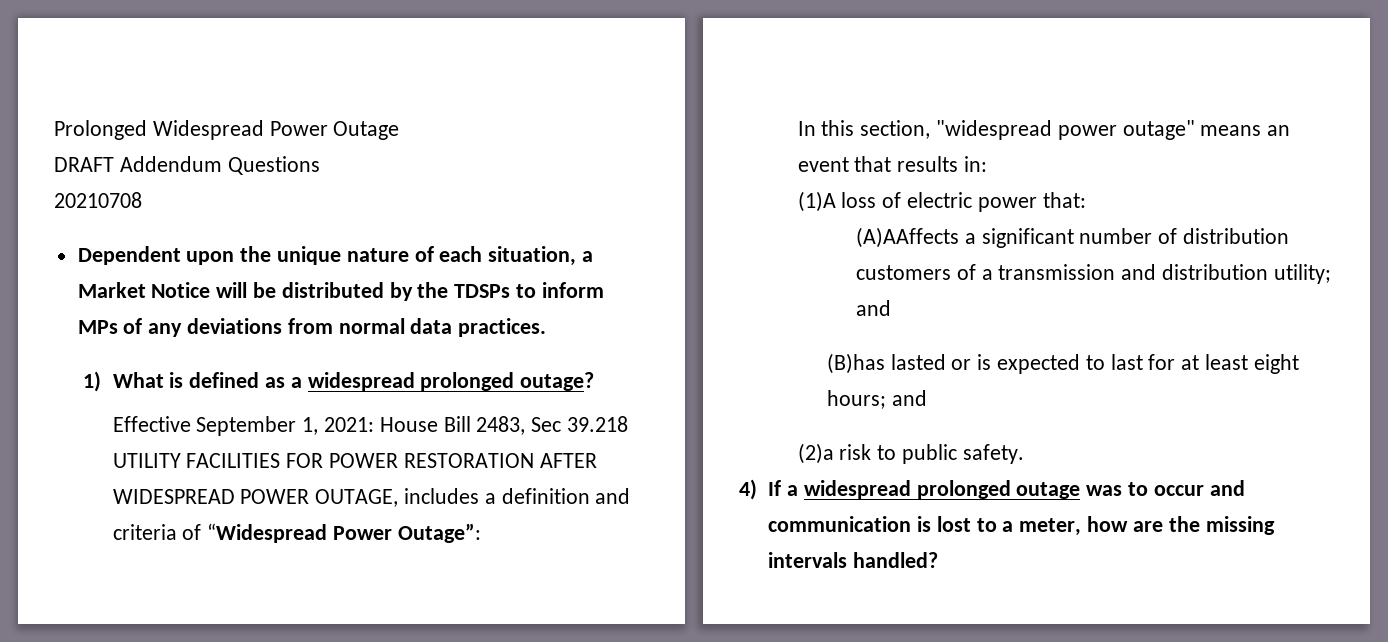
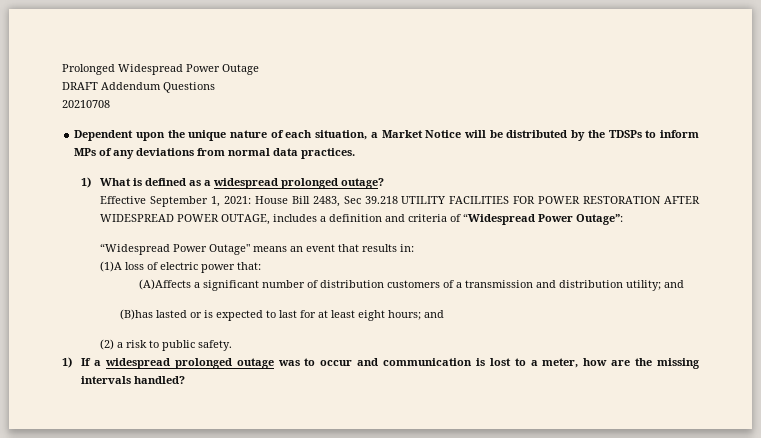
[797,120,1195,140] In this section, "widespread power outage" -> [100,243,251,255] “Widespread Power Outage"
[856,227,960,248] (A)AAffects -> [138,279,191,290] (A)Affects
[797,443,834,464] (2)a -> [100,339,124,350] (2) a
[739,479,757,500] 4) -> [62,357,72,368] 1)

